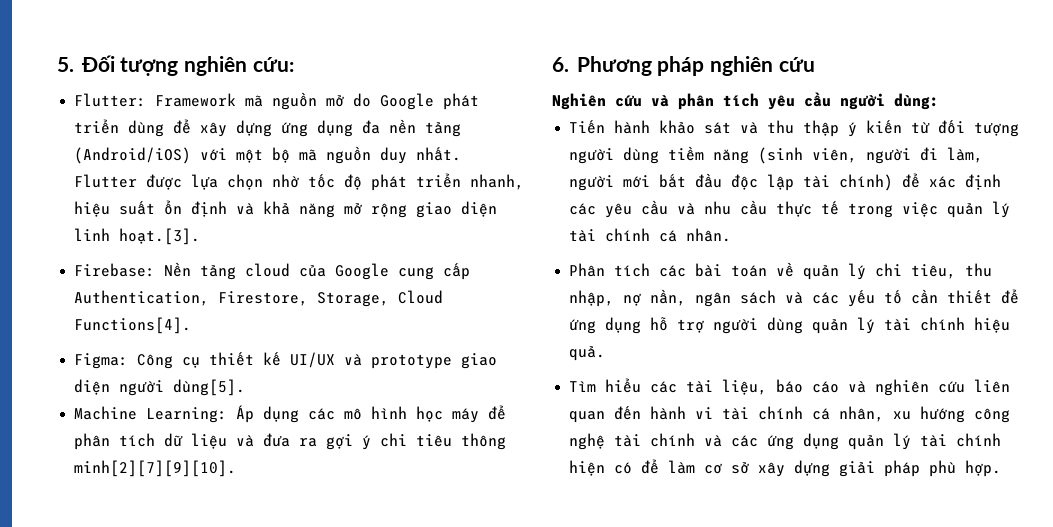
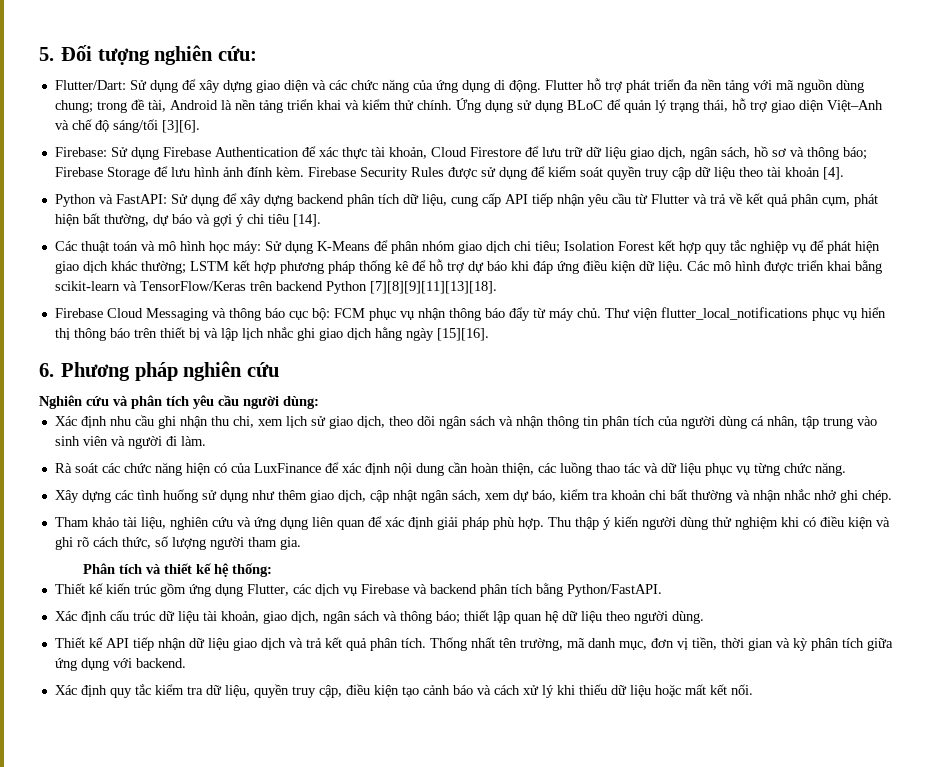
[74,92,480,110] [74,119,462,137] [74,146,462,164] [74,173,525,191] [74,200,498,218] [74,228,201,245] [74,262,471,280] [74,290,444,307] [74,317,192,334] [74,352,498,369] [74,379,246,396] [74,405,507,423] [74,433,507,450] [74,460,237,477] Flutter: Framework mã nguồn mở do Google phát triển dùng để xây dựng ứng dụng đa nền tảng (Android/iOS) với một bộ mã nguồn duy nhất. Flutter được lựa chọn nhờ tốc độ phát triển nhanh, hiệu suất ổn định và khả năng mở rộng giao diện linh hoạt.[3]. // Firebase: Nền tảng cloud của Google cung cấp Authentication, Firestore, Storage, Cloud Functions[4]. // Figma: Công cụ thiết kế UI/UX và prototype giao diện người dùng[5]. // Machine Learning: Áp dụng các mô hình học máy để phân tích dữ liệu và đưa ra gợi ý chi tiêu thông minh[2][7][9][10]. -> [54,78,864,93] [54,98,883,113] [54,119,200,133] [54,146,867,160] [54,166,844,180] [54,193,878,207] [54,213,321,227] [54,240,880,254] [54,259,882,274] [54,281,497,294] [54,307,886,321] [54,327,489,341] Flutter/Dart: Sử dụng để xây dựng giao diện và các chức năng của ứng dụng di động. Flutter hỗ trợ phát triển đa nền tảng với mã nguồn dùng chung; trong đề tài, Android là nền tảng triển khai và kiểm thử chính. Ứng dụng sử dụng BLoC để quản lý trạng thái, hỗ trợ giao diện Việt–Anh và chế độ sáng/tối [3][6]. // Firebase: Sử dụng Firebase Authentication để xác thực tài khoản, Cloud Firestore để lưu trữ dữ liệu giao dịch, ngân sách, hồ sơ và thông báo; Firebase Storage để lưu hình ảnh đính kèm. Firebase Security Rules được sử dụng để kiểm soát quyền truy cập dữ liệu theo tài khoản [4]. // Python và FastAPI: Sử dụng để xây dựng backend phân tích dữ liệu, cung cấp API tiếp nhận yêu cầu từ Flutter và trả về kết quả phân cụm, phát hiện bất thường, dự báo và gợi ý chi tiêu [14]. // Các thuật toán và mô hình học máy: Sử dụng K-Means để phân nhóm giao dịch chi tiêu; Isolation Forest kết hợp quy tắc nghiệp vụ để phát hiện giao dịch khác thường; LSTM kết hợp phương pháp thống kê để hỗ trợ dự báo khi đáp ứng điều kiện dữ liệu. Các mô hình được triển khai bằng scikit-learn và TensorFlow/Keras trên backend Python [7][8][9][11][13][18]. // Firebase Cloud Messaging và thông báo cục bộ: FCM phục vụ nhận thông báo đẩy từ máy chủ. Thư viện flutter_local_notifications phục vụ hiển thị thông báo trên thiết bị và lập lịch nhắc ghi giao dịch hằng ngày [15][16].
[569,120,1020,137] [569,146,984,164] [569,173,1002,191] [569,200,1011,218] [569,228,732,242] [569,262,993,280] [569,289,1020,307] [569,317,1011,334] [569,346,606,361] [569,378,1011,396] [569,406,1011,423] [569,433,1002,450] [569,459,1002,477] Tiến hành khảo sát và thu thập ý kiến từ đối tượng người dùng tiềm năng (sinh viên, người đi làm, người mới bắt đầu độc lập tài chính) để xác định các yêu cầu và nhu cầu thực tế trong việc quản lý tài chính cá nhân. // Phân tích các bài toán về quản lý chi tiêu, thu nhập, nợ nần, ngân sách và các yếu tố cần thiết để ứng dụng hỗ trợ người dùng quản lý tài chính hiệu quả. // Tìm hiểu các tài liệu, báo cáo và nghiên cứu liên quan đến hành vi tài chính cá nhân, xu hướng công nghệ tài chính và các ứng dụng quản lý tài chính hiện có để làm cơ sở xây dựng giải pháp phù hợp. -> [54,415,877,429] [54,436,206,449] [54,462,846,476] [54,489,892,503] [54,516,890,530] [54,536,301,550] [83,563,273,577] [54,583,662,597] [54,610,704,624] [54,637,893,651] [54,658,186,671] [54,684,753,698] Xác định nhu cầu ghi nhận thu chi, xem lịch sử giao dịch, theo dõi ngân sách và nhận thông tin phân tích của người dùng cá nhân, tập trung vào sinh viên và người đi làm. // Rà soát các chức năng hiện có của LuxFinance để xác định nội dung cần hoàn thiện, các luồng thao tác và dữ liệu phục vụ từng chức năng. // Xây dựng các tình huống sử dụng như thêm giao dịch, cập nhật ngân sách, xem dự báo, kiểm tra khoản chi bất thường và nhận nhắc nhở ghi chép. // Tham khảo tài liệu, nghiên cứu và ứng dụng liên quan để xác định giải pháp phù hợp. Thu thập ý kiến người dùng thử nghiệm khi có điều kiện và ghi rõ cách thức, số lượng người tham gia. // Phân tích và thiết kế hệ thống: // Thiết kế kiến trúc gồm ứng dụng Flutter, các dịch vụ Firebase và backend phân tích bằng Python/FastAPI. // Xác định cấu trúc dữ liệu tài khoản, giao dịch, ngân sách và thông báo; thiết lập quan hệ dữ liệu theo người dùng. // Thiết kế API tiếp nhận dữ liệu giao dịch và trả kết quả phân tích. Thống nhất tên trường, mã danh mục, đơn vị tiền, thời gian và kỳ phân tích giữa ứng dụng với backend. // Xác định quy tắc kiểm tra dữ liệu, quyền truy cập, điều kiện tạo cảnh báo và cách xử lý khi thiếu dữ liệu hoặc mất kết nối.

